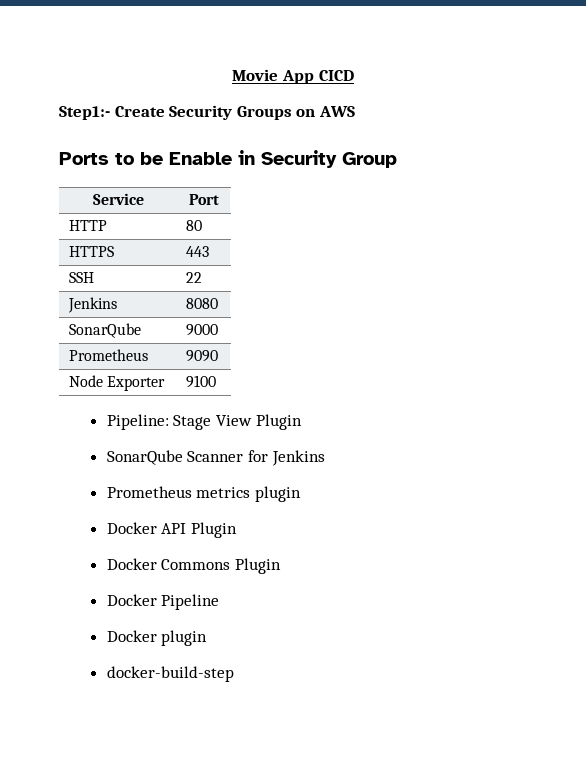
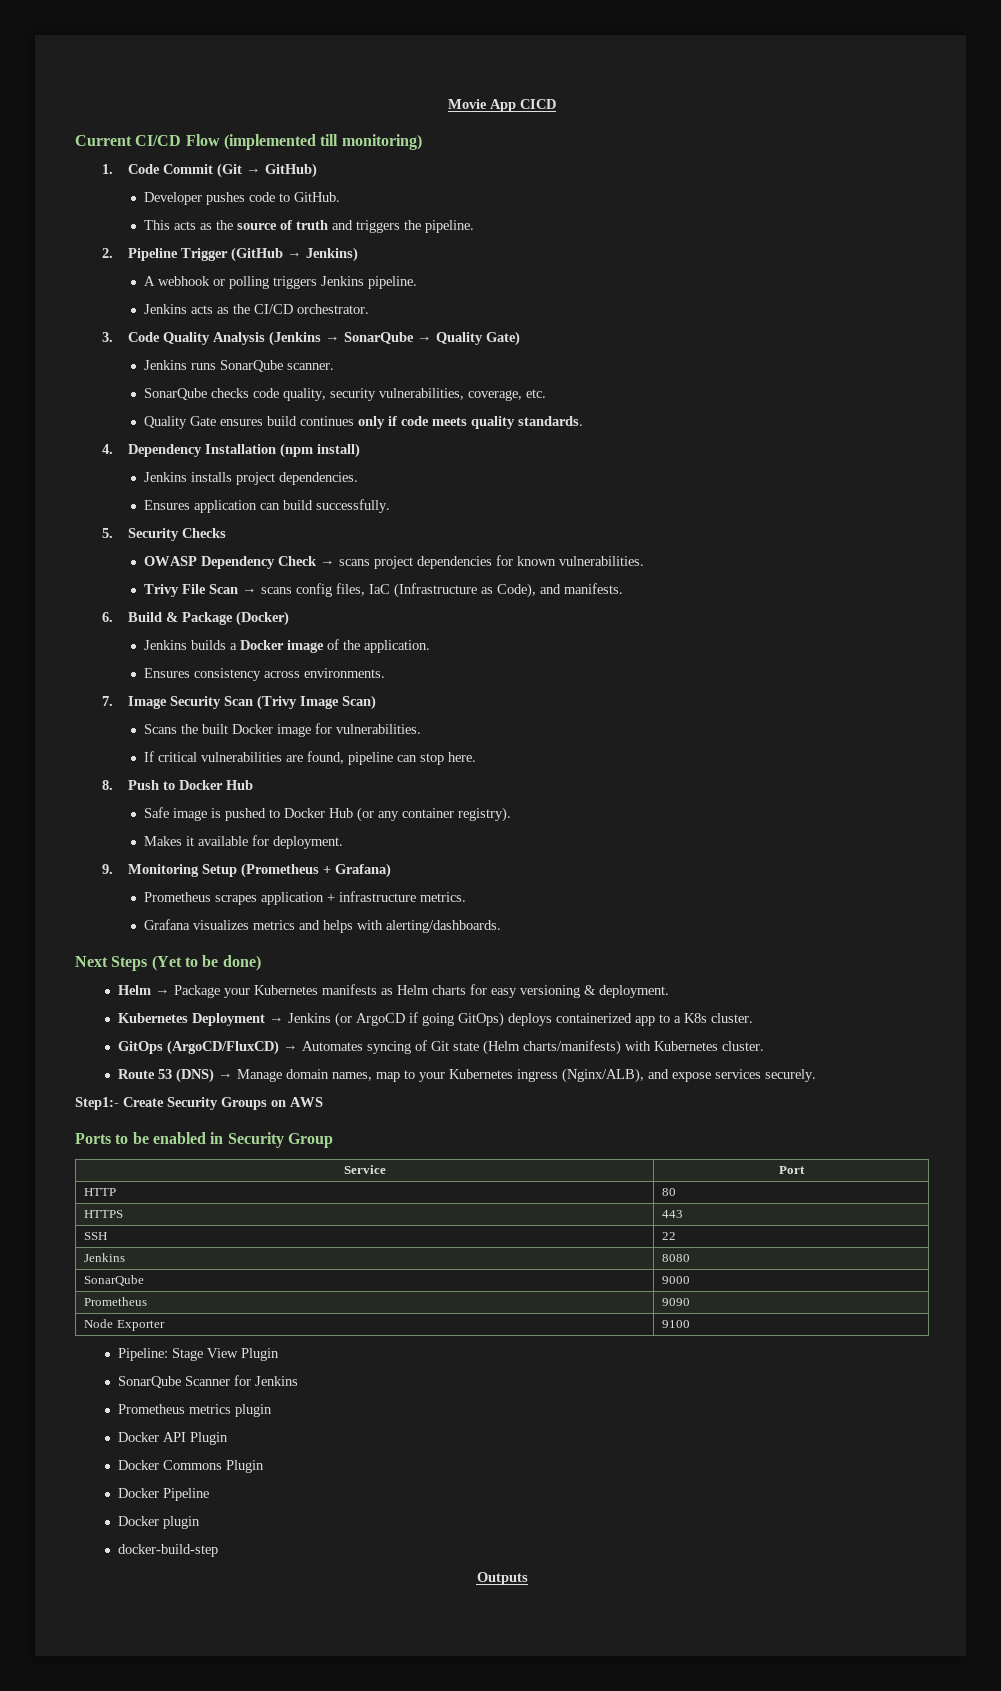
(354, 75) none -> [75,134,422,150] [101,163,318,178] [144,192,341,205] [144,220,475,233] [101,247,359,262] [144,276,418,289] [144,304,370,314] [101,331,521,346] [144,360,335,372] [144,388,547,401] [144,416,584,429] [101,443,361,458] [144,472,359,485] [144,499,391,513] [101,528,227,541] [144,555,645,569] [144,583,624,598] [101,611,290,626] [144,639,431,653] [144,668,386,681] [101,695,377,710] [144,723,422,737] [144,751,477,765] [101,780,254,790] [144,807,512,822] [144,835,344,849] [101,863,392,878] [144,891,467,905] [144,919,502,933] [75,955,261,971] [117,984,669,998] [117,1012,753,1027] [117,1040,764,1055] [117,1068,816,1083] // Current CI/CD Flow (implemented till monitoring) // 1. Code Commit (Git → GitHub) // Developer pushes code to GitHub. // This acts as the source of truth and triggers the pipeline. // 2. Pipeline Trigger (GitHub → Jenkins) // A webhook or polling triggers Jenkins pipeline. // Jenkins acts as the CI/CD orchestrator. // 3. Code Quality Analysis (Jenkins → SonarQube → Quality Gate) // Jenkins runs SonarQube scanner. // SonarQube checks code quality, security vulnerabilities, coverage, etc. // Quality Gate ensures build continues only if code meets quality standards. // 4. Dependency Installation (npm install) // Jenkins installs project dependencies. // Ensures application can build successfully. // 5. Security Checks // OWASP Dependency Check → scans project dependencies for known vulnerabilities. // Trivy File Scan → scans config files, IaC (Infrastructure as Code), and manifests. // 6. Build & Package (Docker) // Jenkins builds a Docker image of the application. // Ensures consistency across environments. // 7. Image Security Scan (Trivy Image Scan) // Scans the built Docker image for vulnerabilities. // If critical vulnerabilities are found, pipeline can stop here. // 8. Push to Docker Hub // Safe image is pushed to Docker Hub (or any container registry). // Makes it available for deployment. // 9. Monitoring Setup (Prometheus + Grafana) // Prometheus scrapes application + infrastructure metrics. // Grafana visualizes metrics and helps with alerting/dashboards. // Next Steps (Yet to be done) // Helm → Package your Kubernetes manifests as Helm charts for easy versioning & deployment. // Kubernetes Deployment → Jenkins (or ArgoCD if going GitOps) deploys containerized app to a K8s cluster. // GitOps (ArgoCD/FluxCD) → Automates syncing of Git state (Helm charts/manifests) with Kubernetes cluster. // Route 53 (DNS) → Manage domain names, map to your Kubernetes ingress (Nginx/ALB), and expose services securely.
[169,152,232,165] Enable -> [152,1132,206,1144] enabled
(234, 674) none -> [476,1572,528,1585] // Outputs

